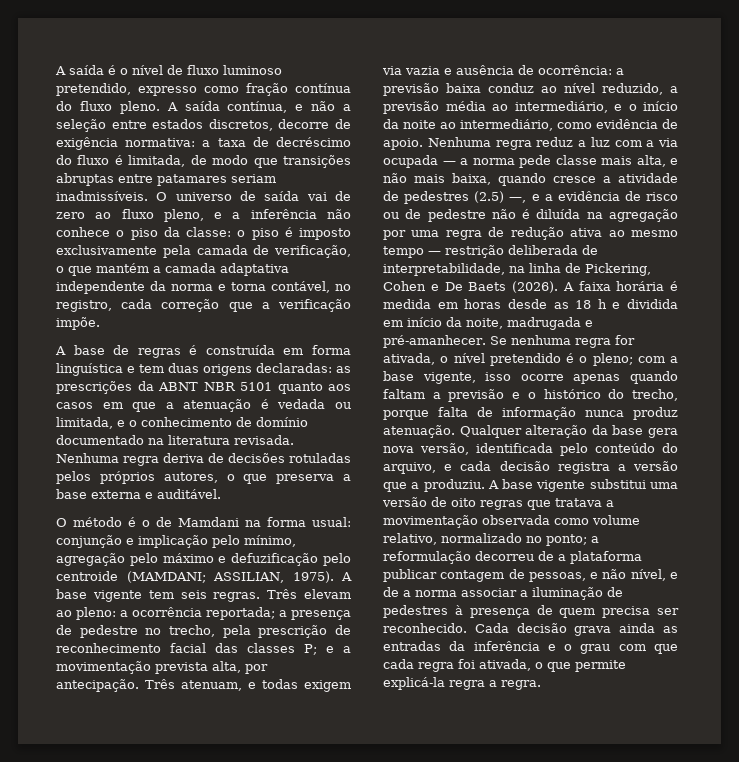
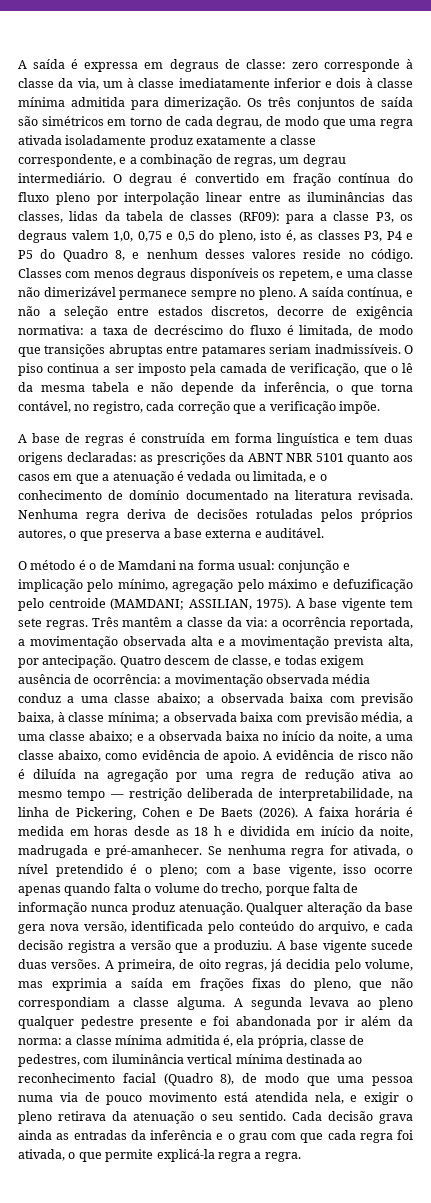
[120,65,282,75] [56,83,351,96] [56,101,112,111] o nível de fluxo luminoso pretendido, expresso como fração contínua do fluxo -> [84,59,413,72] [18,78,413,90] [18,97,413,110] [18,116,414,129] [18,135,316,148] [18,154,346,167] [18,173,413,186] [18,192,413,205] [18,211,413,224] [18,230,413,243] [18,249,414,262] [18,268,414,281] [18,287,256,300] expressa em degraus de classe: zero corresponde à classe da via, um à classe imediatamente inferior e dois à classe mínima admitida para dimerização. Os três conjuntos de saída são simétricos em torno de cada degrau, de modo que uma regra ativada isoladamente produz exatamente a classe correspondente, e a combinação de regras, um degrau intermediário. O degrau é convertido em fração contínua do fluxo pleno por interpolação linear entre as iluminâncias das classes, lidas da tabela de classes (RF09): para a classe P3, os degraus valem 1,0, 0,75 e 0,5 do pleno, isto é, as classes P3, P4 e P5 do Quadro 8, e nenhum desses valores reside no código. Classes com menos degraus disponíveis os repetem, e uma classe não dimerizável permanece sempre no
[175,191,351,201] [56,209,351,222] [56,227,351,240] [56,245,351,258] [56,263,289,276] [56,281,226,294] universo de saída vai de zero ao fluxo pleno, e a inferência não conhece o piso da classe: o piso é imposto exclusivamente pela camada de verificação, o que mantém a camada adaptativa independente da norma e -> [18,363,414,376] [18,382,374,395] piso continua a ser imposto pela camada de verificação, que o lê da mesma tabela e não depende da inferência, o que
[180,590,207,599] seis -> [18,618,42,627] sete
[304,589,351,599] [56,607,351,620] [56,625,351,638] [56,643,317,655] elevam ao pleno: a ocorrência reportada; a presença de pedestre no trecho, pela prescrição de reconhecimento facial das classes P; -> [122,617,414,630] [18,636,213,649] mantêm a classe da via: a ocorrência reportada, a movimentação observada alta
[145,679,351,692] [382,65,624,75] [383,83,678,96] [383,101,678,114] [383,119,678,131] [383,137,678,150] [383,155,678,168] [383,173,678,186] [383,191,678,204] [383,209,486,222] Três atenuam, e todas exigem via vazia e ausência de ocorrência: a previsão baixa conduz ao nível reduzido, a previsão média ao intermediário, e o início da noite ao intermediário, como evidência de apoio. Nenhuma regra reduz a luz com a via ocupada — a norma pede classe mais alta, e não mais baixa, quando cresce a atividade de pedestres (2.5) —, e a evidência de risco ou de pedestre -> [119,655,364,668] [18,674,371,687] [18,693,414,706] [18,712,413,725] [18,731,413,743] [18,750,387,763] Quatro descem de classe, e todas exigem ausência de ocorrência: a movimentação observada média conduz a uma classe abaixo; a observada baixa com previsão baixa, à classe mínima; a observada baixa com previsão média, a uma classe abaixo; e a observada baixa no início da noite, a uma classe abaixo, como evidência de apoio. A evidência de risco
[383,389,601,402] faltam a previsão e o histórico -> [113,883,200,893] falta o volume
[589,479,678,489] [382,497,614,510] [383,515,640,528] [383,533,599,546] [383,551,642,564] [383,569,678,582] [383,587,623,600] [383,605,679,618] [383,623,467,633] substitui uma versão de oito regras que tratava a movimentação observada como volume relativo, normalizado no ponto; a reformulação decorreu de a plataforma publicar contagem de pessoas, e não nível, e de a norma associar a iluminação de pedestres à presença de quem precisa ser reconhecido. -> [371,940,413,950] [18,959,414,972] [18,978,413,991] [18,997,413,1010] [18,1016,413,1029] [18,1035,365,1048] [18,1054,363,1067] [18,1073,413,1086] [18,1092,414,1105] [18,1111,287,1124] sucede duas versões. A primeira, de oito regras, já decidia pelo volume, mas exprimia a saída em frações fixas do pleno, que não correspondiam a classe alguma. A segunda levava ao pleno qualquer pedestre presente e foi abandonada por ir além da norma: a classe mínima admitida é, ela própria, classe de pedestres, com iluminância vertical mínima destinada ao reconhecimento facial (Quadro 8), de modo que uma pessoa numa via de pouco movimento está atendida nela, e exigir o pleno retirava da atenuação o seu sentido.

